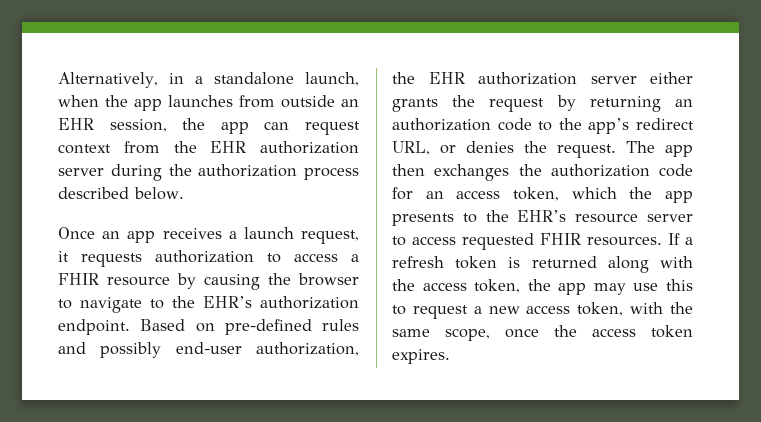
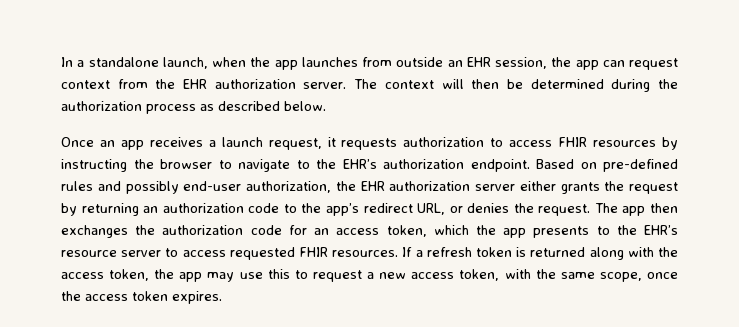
[58,72,184,88] Alternatively, in -> [61,57,73,67] In
[58,168,104,176] server -> [303,79,604,89] server. The context will then be determined
(359, 173) none -> [200,104,214,111] as
[351,254,359,262] [58,273,260,290] a FHIR resource by causing -> [558,137,679,150] [61,159,127,172] FHIR resources by instructing

